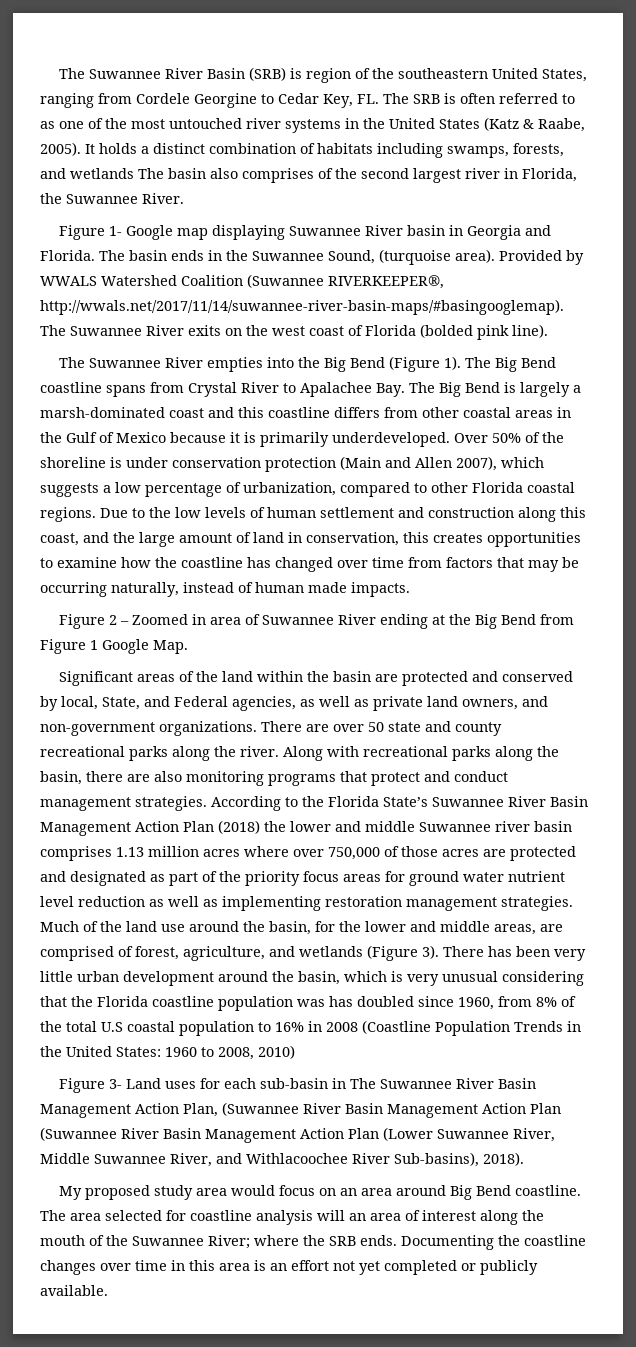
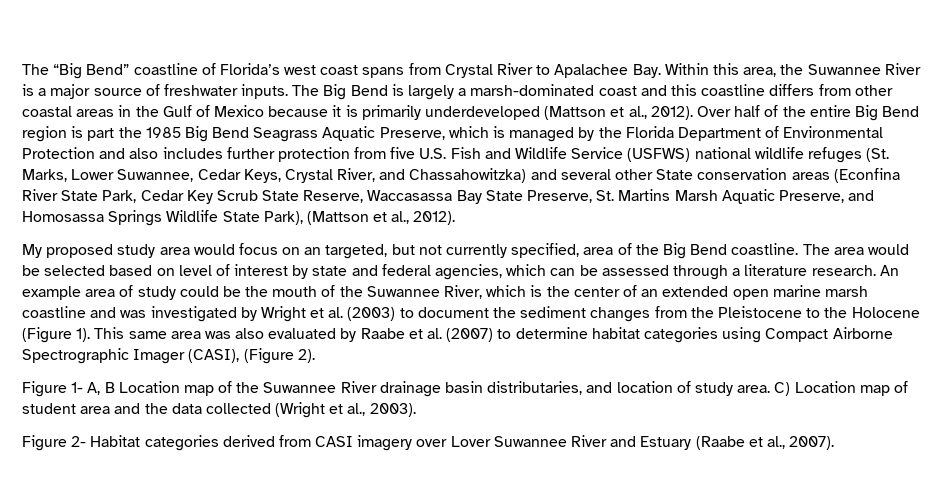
[58,67,587,83] [40,93,575,108] [40,117,585,133] [40,142,564,158] [40,168,577,183] [40,193,184,204] [58,225,551,240] [40,249,584,265] [40,274,444,289] [40,299,564,315] [40,324,548,340] [58,356,556,372] [40,382,102,393] The Suwannee River Basin (SRB) is region of the southeastern United States, ranging from Cordele Georgine to Cedar Key, FL. The SRB is often referred to as one of the most untouched river systems in the United States (Katz & Raabe, 2005). It holds a distinct combination of habitats including swamps, forests, and wetlands The basin also comprises of the second largest river in Florida, the Suwannee River. // Figure 1- Google map displaying Suwannee River basin in Georgia and Florida. The basin ends in the Suwannee Sound, (turquoise area). Provided by WWALS Watershed Coalition (Suwannee RIVERKEEPER®, http://wwals.net/2017/11/14/suwannee-river-basin-maps/#basingooglemap). The Suwannee River exits on the west coast of Florida (bolded pink line). // The Suwannee River empties into the Big Bend (Figure 1). The Big Bend coastline -> [22,63,359,79] The “Big Bend” coastline of Florida’s west coast
(405, 390) none -> [664,63,921,77] [22,84,289,99] Within this area, the Suwannee River is a major source of freshwater inputs.
[332,432,564,447] [40,456,544,472] [40,482,575,497] [40,507,586,522] [40,532,581,547] [40,557,579,572] [40,582,410,597] [58,614,574,629] [40,639,188,654] [58,671,573,686] [40,696,548,711] [40,721,502,736] [40,746,559,761] [40,771,508,786] [40,796,588,811] [40,820,572,836] [40,846,576,861] [40,871,565,886] [40,896,573,911] [40,921,563,935] [40,945,586,961] [40,971,584,986] [40,996,576,1011] [40,1020,581,1036] [40,1045,295,1060] [58,1078,536,1093] [40,1102,561,1118] [40,1127,555,1143] [40,1152,524,1167] underdeveloped. Over 50% of the shoreline is under conservation protection (Main and Allen 2007), which suggests a low percentage of urbanization, compared to other Florida coastal regions. Due to the low levels of human settlement and construction along this coast, and the large amount of land in conservation, this creates opportunities to examine how the coastline has changed over time from factors that may be occurring naturally, instead of human made impacts. // Figure 2 – Zoomed in area of Suwannee River ending at the Big Bend from Figure 1 Google Map. // Significant areas of the land within the basin are protected and conserved by local, State, and Federal agencies, as well as private land owners, and non-government organizations. There are over 50 state and county recreational parks along the river. Along with recreational parks along the basin, there are also monitoring programs that protect and conduct management strategies. According to the Florida State’s Suwannee River Basin Management Action Plan (2018) the lower and middle Suwannee river basin comprises 1.13 million acres where over 750,000 of those acres are protected and designated as part of the priority focus areas for ground water nutrient level reduction as well as implementing restoration management strategies. Much of the land use around the basin, for the lower and middle areas, are comprised of forest, agriculture, and wetlands (Figure 3). There has been very little urban development around the basin, which is very unusual considering that the Florida coastline population was has doubled since 1960, from 8% of the total U.S coastal population to 16% in 2008 (Coastline Population Trends in the United States: 1960 to 2008, 2010) // Figure 3- Land uses for each sub-basin in The Suwannee River Basin Management Action Plan, (Suwannee River Basin Management Action Plan (Suwannee River Basin Management Action Plan (Lower Suwannee River, Middle Suwannee River, and Withlacoochee River Sub-basins), 2018). -> [425,105,920,121] [22,126,884,142] [22,147,890,163] [22,168,900,183] [22,189,875,204] [22,210,456,226] underdeveloped (Mattson et al., 2012). Over half of the entire Big Bend region is part the 1985 Big Bend Seagrass Aquatic Preserve, which is managed by the Florida Department of Environmental Protection and also includes further protection from five U.S. Fish and Wildlife Service (USFWS) national wildlife refuges (St. Marks, Lower Suwannee, Cedar Keys, Crystal River, and Chassahowitzka) and several other State conservation areas (Econfina River State Park, Cedar Key Scrub State Reserve, Waccasassa Bay State Preserve, St. Martins Marsh Aquatic Preserve, and Homosassa Springs Wildlife State Park), (Mattson et al., 2012).
[360,1185,446,1196] area around -> [325,243,659,259] targeted, but not currently specified, area of the
[105,1210,518,1225] selected for coastline analysis will an area of interest along -> [867,244,909,255] [22,264,899,280] [22,285,241,300] would be selected based on level of interest by state and federal agencies, which can be assessed through a literature research. An example area of study could be
[208,1235,586,1250] [40,1260,538,1275] [40,1285,108,1296] River; where the SRB ends. Documenting the coastline changes over time in this area is an effort not yet completed or publicly available. -> [444,285,868,300] [22,306,920,322] [22,327,893,343] [22,348,315,364] [22,381,908,397] [22,402,416,418] [22,435,835,451] River, which is the center of an extended open marine marsh coastline and was investigated by Wright et al. (2003) to document the sediment changes from the Pleistocene to the Holocene (Figure 1). This same area was also evaluated by Raabe et al. (2007) to determine habitat categories using Compact Airborne Spectrographic Imager (CASI), (Figure 2). // Figure 1- A, B Location map of the Suwannee River drainage basin distributaries, and location of study area. C) Location map of student area and the data collected (Wright et al., 2003). // Figure 2- Habitat categories derived from CASI imagery over Lover Suwannee River and Estuary (Raabe et al., 2007).

